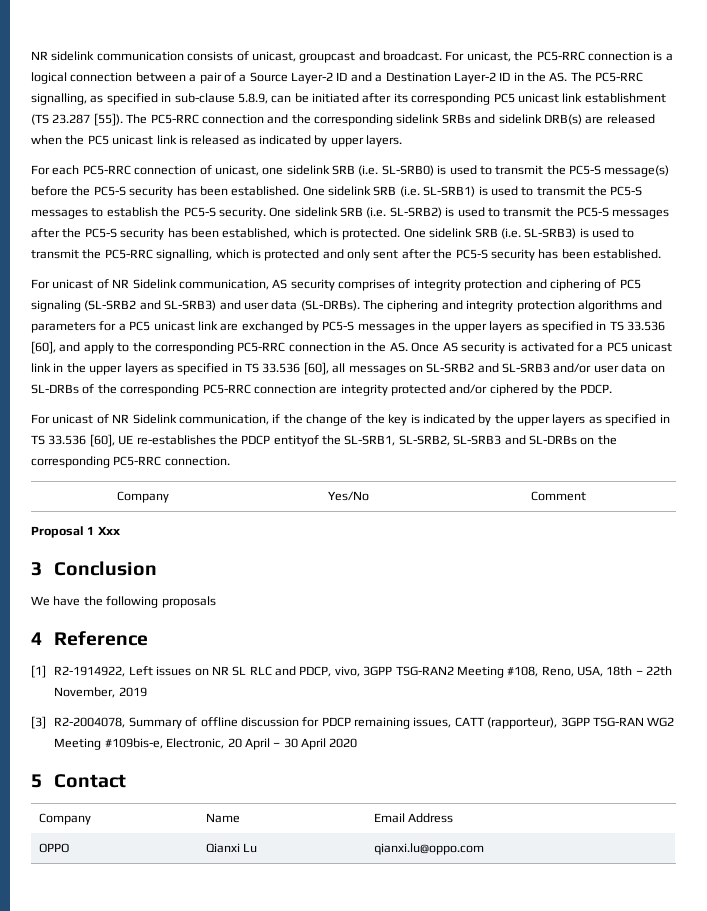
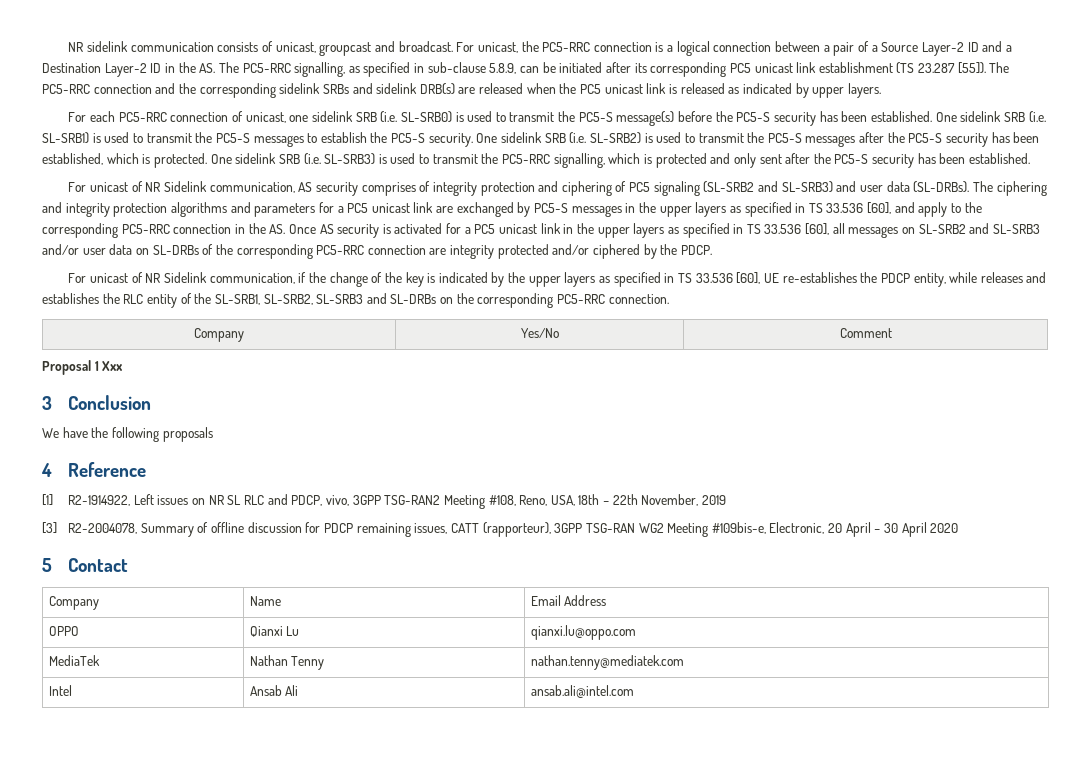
[273,435,319,447] entityof -> [913,272,1047,287] [42,293,192,308] entity, while releases and establishes the RLC entity of
(484, 849) none -> [48,655,100,666] [249,655,325,670] [530,655,684,670] [48,685,72,696] [249,685,299,696] [530,685,634,698] // MediaTek | Nathan Tenny | nathan.tenny@mediatek.com // Intel | Ansab Ali | ansab.ali@intel.com

